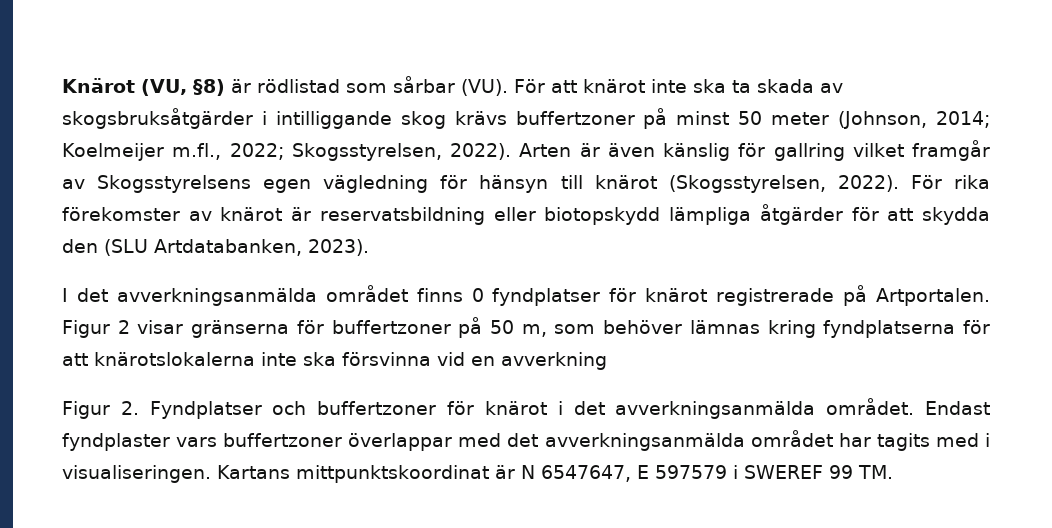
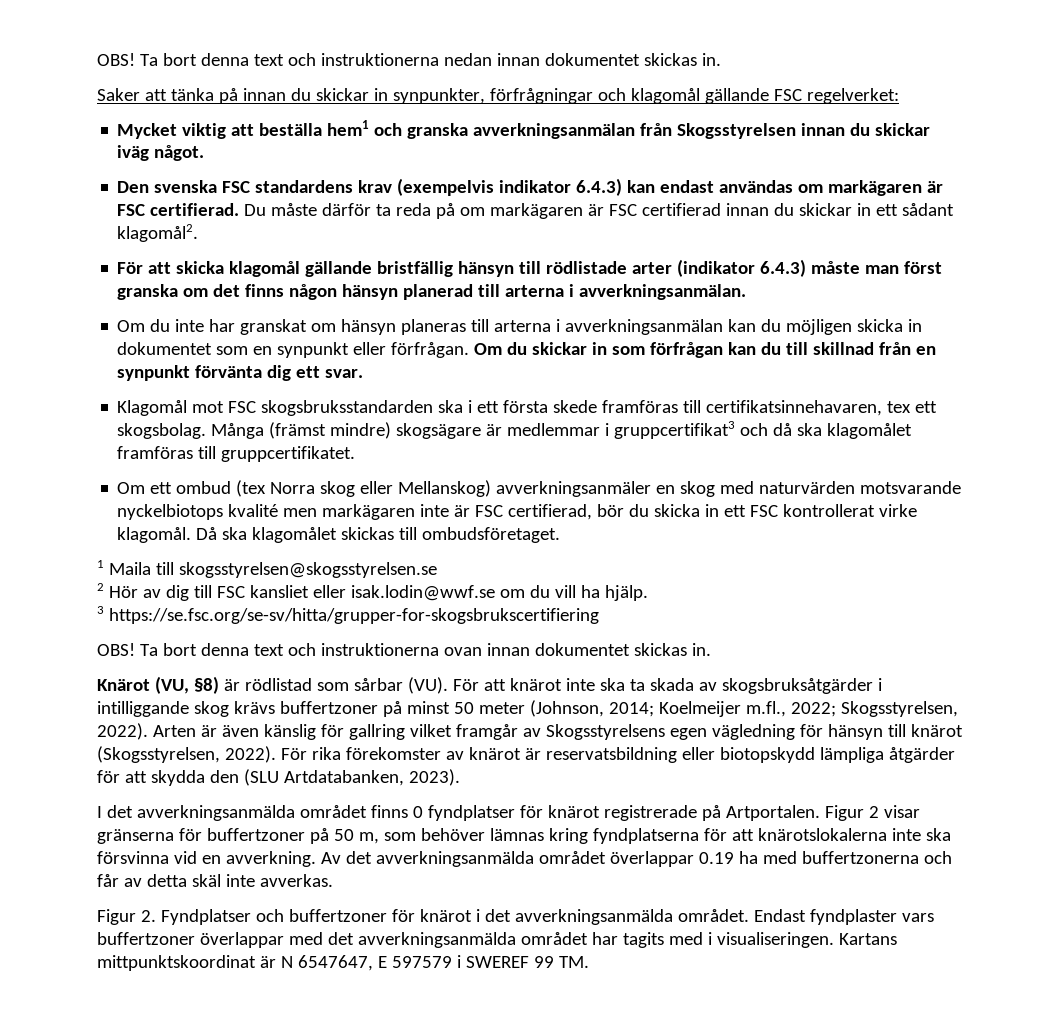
(62, 85) none -> [97,53,721,66] [97,88,899,104] [117,120,931,139] [117,145,205,161] [117,178,944,196] [117,203,955,219] [117,224,199,242] [117,259,943,277] [117,284,747,300] [117,319,923,335] [117,342,937,358] [117,365,364,381] [117,400,938,416] [117,421,913,439] [117,446,356,462] [117,480,962,497] [117,504,918,520] [117,527,561,543] [97,560,437,578] [97,583,648,601] [97,606,599,624] [97,643,711,656] OBS! Ta bort denna text och instruktionerna nedan innan dokumentet skickas in. // Saker att tänka på innan du skickar in synpunkter, förfrågningar och klagomål gällande FSC regelverket: // Mycket viktig att beställa hem1 och granska avverkningsanmälan från Skogsstyrelsen innan du skickar iväg något. // Den svenska FSC standardens krav (exempelvis indikator 6.4.3) kan endast användas om markägaren är FSC certifierad. Du måste därför ta reda på om markägaren är FSC certifierad innan du skickar in ett sådant klagomål2. // För att skicka klagomål gällande bristfällig hänsyn till rödlistade arter (indikator 6.4.3) måste man först granska om det finns någon hänsyn planerad till arterna i avverkningsanmälan. // Om du inte har granskat om hänsyn planeras till arterna i avverkningsanmälan kan du möjligen skicka in dokumentet som en synpunkt eller förfrågan. Om du skickar in som förfrågan kan du till skillnad från en synpunkt förvänta dig ett svar. // Klagomål mot FSC skogsbruksstandarden ska i ett första skede framföras till certifikatsinnehavaren, tex ett skogsbolag. Många (främst mindre) skogsägare är medlemmar i gruppcertifikat3 och då ska klagomålet framföras till gruppcertifikatet. // Om ett ombud (tex Norra skog eller Mellanskog) avverkningsanmäler en skog med naturvärden motsvarande nyckelbiotops kvalité men markägaren inte är FSC certifierad, bör du skicka in ett FSC kontrollerat virke klagomål. Då ska klagomålet skickas till ombudsföretaget. // 1 Maila till skogsstyrelsen@skogsstyrelsen.se // 2 Hör av dig till FSC kansliet eller isak.lodin@wwf.se om du vill ha hjälp. // 3 https://se.fsc.org/se-sv/hitta/grupper-for-skogsbrukscertifiering // OBS! Ta bort denna text och instruktionerna ovan innan dokumentet skickas in. //
[501,352,607,370] avverkning -> [225,851,952,867] [97,874,333,887] avverkning. Av det avverkningsanmälda området överlappar 0.19 ha med buffertzonerna och får av detta skäl inte avverkas.

